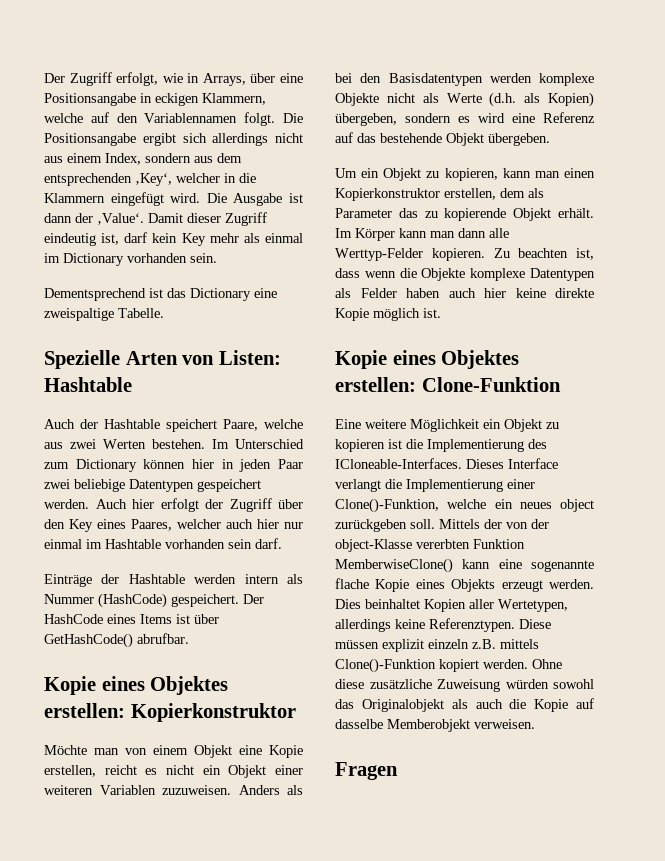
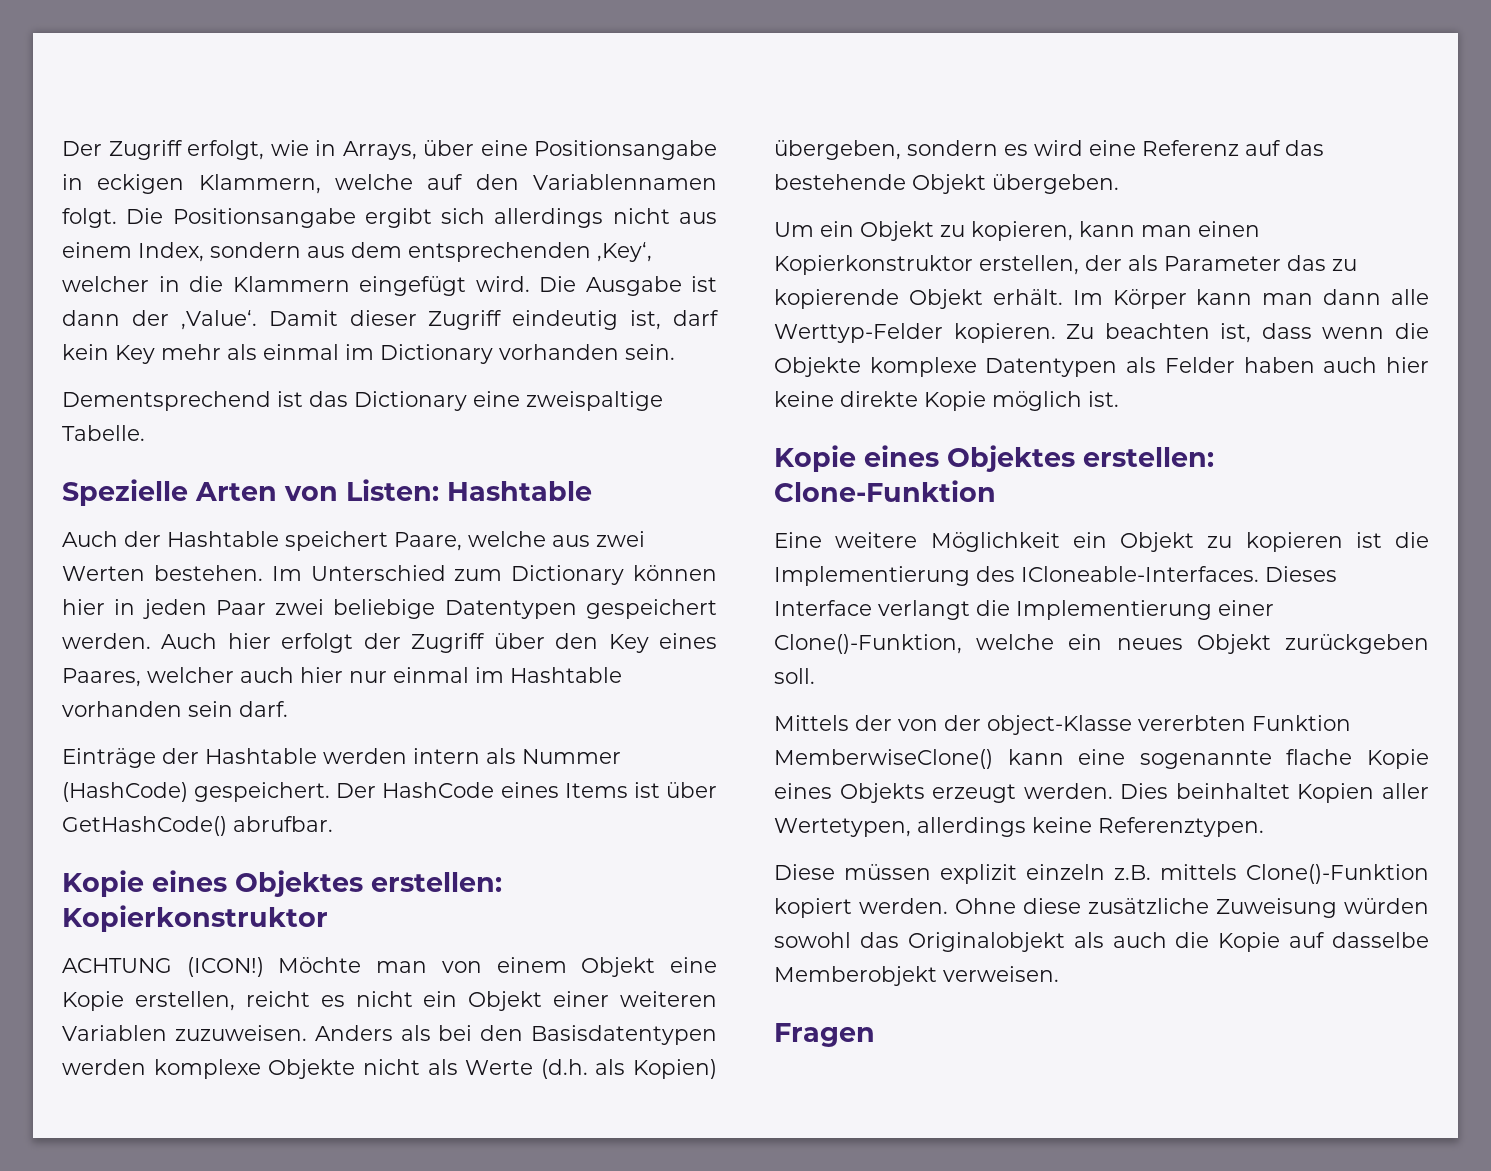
(296, 712) none -> [62,957,264,977] ACHTUNG (ICON!)
[500,188,525,198] dem -> [1085,255,1122,271] der
[560,499,594,512] object -> [1196,634,1271,654] Objekt
(435, 524) none -> (815, 676) //
(515, 625) none -> (1264, 827) //

